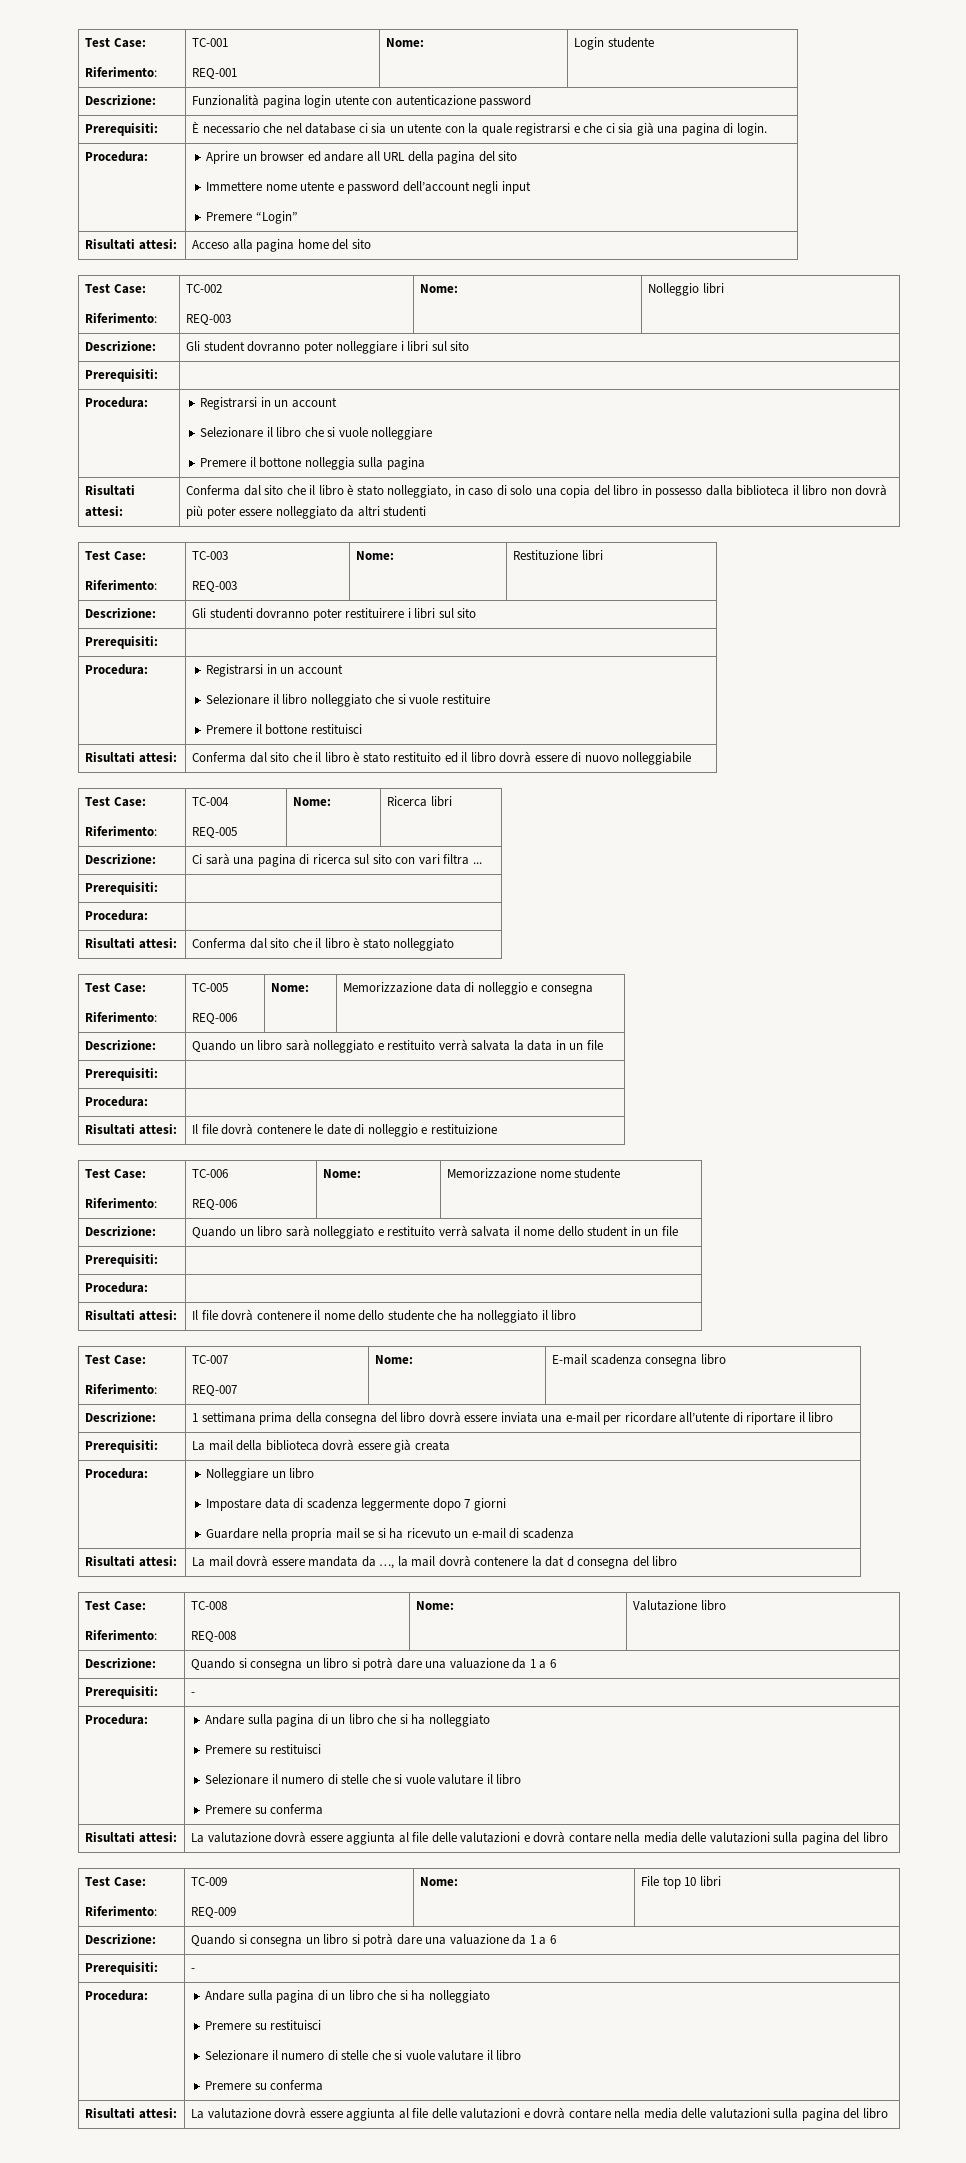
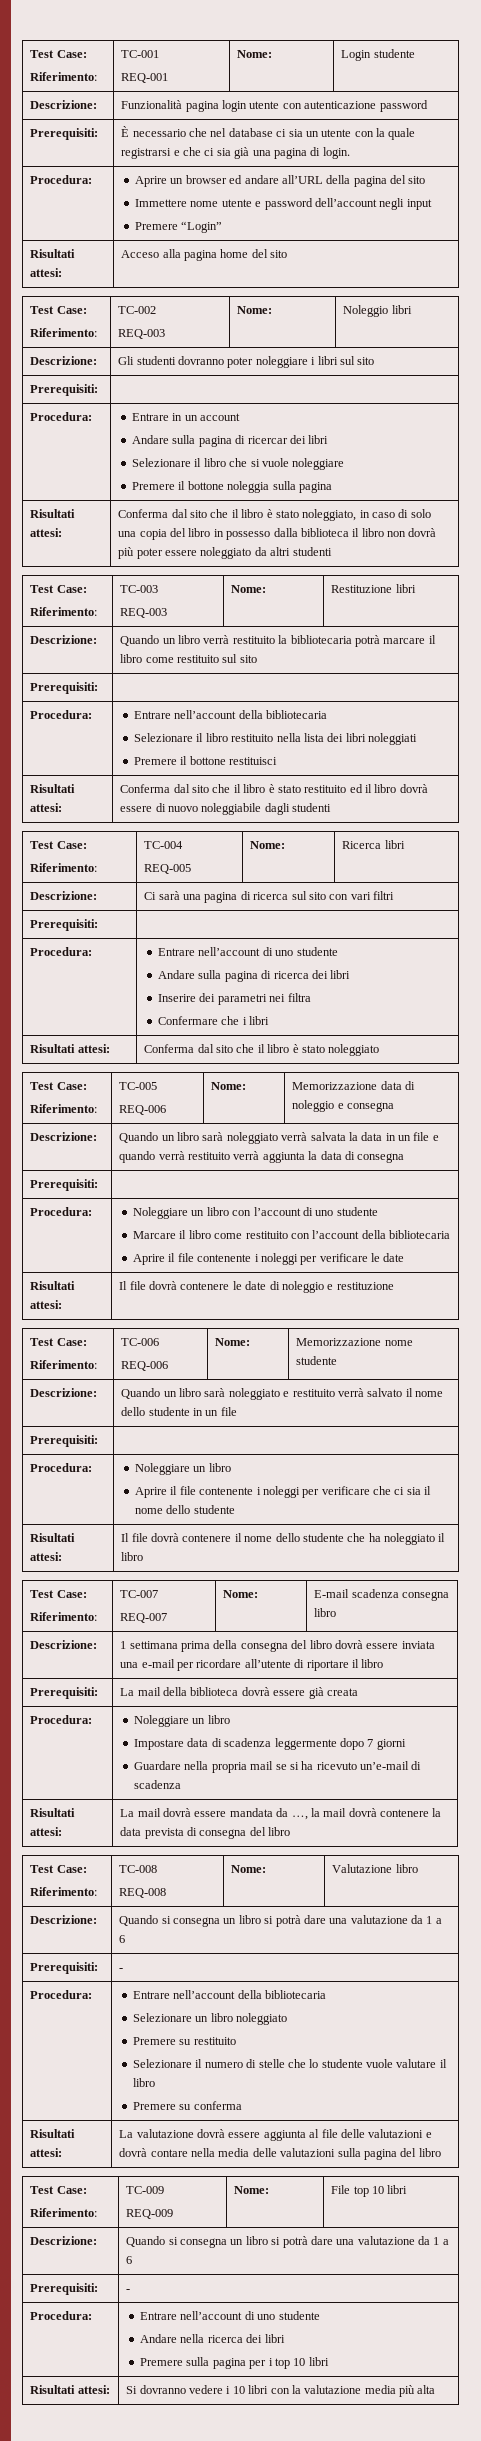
[366,151,405,162] all URL -> [281,175,323,184] all’URL
[648,283,724,296] [85,341,157,351] [186,341,470,354] [85,369,159,382] [85,397,149,408] [200,397,337,410] Nolleggio libri // Descrizione: | Gli student dovranno poter nolleggiare i libri sul sito // Prerequisiti: | // Procedura: | Registrarsi in un account -> [343,305,412,317] [30,356,98,365] [118,356,375,368] [30,384,99,396] [30,412,93,421] [132,413,241,421] [132,435,329,447] Noleggio libri // Descrizione: | Gli studenti dovranno poter noleggiare i libri sul sito // Prerequisiti: | // Procedura: | Entrare in un account // Andare sulla pagina di ricercar dei libri
[371,427,433,440] [200,457,355,470] nolleggiare // Premere il bottone nolleggia -> [292,458,345,470] [132,481,270,493] noleggiare // Premere il bottone noleggia
[387,485,452,498] nolleggiato, -> [302,509,357,521] noleggiato,
[275,506,337,519] nolleggiato -> [200,547,252,559] noleggiato
[192,608,477,621] [85,636,159,649] [85,664,149,675] [206,664,343,677] [206,694,490,707] Gli studenti dovranno poter restituirere i libri sul sito // Prerequisiti: | // Procedura: | Registrarsi in un account // Selezionare il libro nolleggiato che si vuole restituire -> [120,635,436,647] [120,654,257,663] [30,682,99,694] [30,710,93,719] [134,710,328,719] [134,733,418,745] Quando un libro verrà restituito la bibliotecaria potrà marcare il libro come restituito sul sito // Prerequisiti: | // Procedura: | Entrare nell’account della bibliotecaria // Selezionare il libro restituito nella lista dei libri noleggiati
[622,752,692,765] nolleggiabile -> [201,803,332,815] noleggiabile dagli studenti
[443,854,482,865] [85,882,159,895] [85,910,149,921] filtra ... // Prerequisiti: | // Procedura: | -> [373,891,395,900] [30,919,99,931] [30,947,93,956] [158,947,338,956] [158,970,351,982] [158,993,311,1005] [158,1016,270,1025] filtri // Prerequisiti: | // Procedura: | Entrare nell’account di uno studente // Andare sulla pagina di ricerca dei libri // Inserire dei parametri nei filtra // Confermare che i libri
[393,938,455,951] nolleggiato -> [328,1044,380,1056] noleggiato
[477,982,528,995] nolleggio -> [292,1100,335,1112] noleggio
[313,1040,436,1053] nolleggiato e restituito -> [226,1132,278,1144] noleggiato
[85,1068,159,1081] [85,1096,149,1107] // Prerequisiti: | // Procedura: | -> [432,1135,439,1141] [119,1151,405,1163] [30,1179,99,1191] [30,1207,93,1216] [133,1207,378,1219] [133,1230,451,1239] [133,1253,405,1265] e quando verrà restituito verrà aggiunta la data di consegna // Prerequisiti: | // Procedura: | Noleggiare un libro con l’account di uno studente // Marcare il libro come restituito con l’account della bibliotecaria // Aprire il file contenente i noleggi per verificare le date
[367,1124,497,1137] nolleggio e restituizione -> [281,1281,394,1293] noleggio e restituzione
[313,1225,678,1239] [85,1254,159,1267] [85,1282,149,1293] nolleggiato e restituito verrà salvata il nome dello student in un file // Prerequisiti: | // Procedura: | -> [228,1388,444,1400] [121,1407,237,1416] [30,1435,99,1447] [30,1463,93,1472] [135,1463,231,1475] [135,1486,432,1498] [135,1505,235,1514] noleggiato e restituito verrà salvato il nome dello studente in un file // Prerequisiti: | // Procedura: | Noleggiare un libro // Aprire il file contenente i noleggi per verificare che ci sia il nome dello studente
[477,1310,539,1323] nolleggiato -> [384,1533,436,1545] noleggiato
[206,1468,269,1481] Nolleggiare -> [134,1715,190,1727] Noleggiare
[454,1528,506,1539] un e-mail -> [360,1761,410,1770] un’e-mail
[545,1556,574,1567] dat d -> [120,1827,198,1839] data prevista di
[449,1658,556,1669] [85,1686,159,1699] [191,1692,196,1696] [85,1714,149,1725] [205,1714,490,1727] [205,1744,322,1754] [205,1774,403,1785] valuazione da 1 a 6 // Prerequisiti: | - // Procedura: | Andare sulla pagina di un libro che si ha nolleggiato // Premere su restituisci // Selezionare il numero di stelle che si -> [350,1915,442,1924] [119,1935,126,1943] [30,1962,99,1974] [119,1968,124,1971] [30,1990,93,1999] [133,1990,327,1999] [133,2013,288,2025] [133,2037,236,2045] [133,2059,363,2068] valutazione da 1 a 6 // Prerequisiti: | - // Procedura: | Entrare nell’account della bibliotecaria // Selezionare un libro noleggiato // Premere su restituito // Selezionare il numero di stelle che lo studente
[449,1934,556,1945] [85,1962,159,1975] [191,1968,196,1972] [85,1990,149,2001] [205,1990,490,2003] [205,2020,322,2030] [205,2050,522,2061] [205,2080,324,2091] [85,2108,177,2119] [191,2107,888,2121] valuazione da 1 a 6 // Prerequisiti: | - // Procedura: | Andare sulla pagina di un libro che si ha nolleggiato // Premere su restituisci // Selezionare il numero di stelle che si vuole valutare il libro // Premere su conferma // Risultati attesi: | La valutazione dovrà essere aggiunta al file delle valutazioni e dovrà contare nella media delle valutazioni sulla pagina del libro -> [357,2236,449,2245] [126,2256,133,2264] [30,2283,99,2295] [126,2289,131,2292] [30,2311,93,2320] [140,2311,320,2320] [140,2334,285,2343] [140,2357,329,2369] [30,2385,110,2394] [126,2385,436,2397] valutazione da 1 a 6 // Prerequisiti: | - // Procedura: | Entrare nell’account di uno studente // Andare nella ricerca dei libri // Premere sulla pagina per i top 10 libri // Risultati attesi: | Si dovranno vedere i 10 libri con la valutazione media più alta

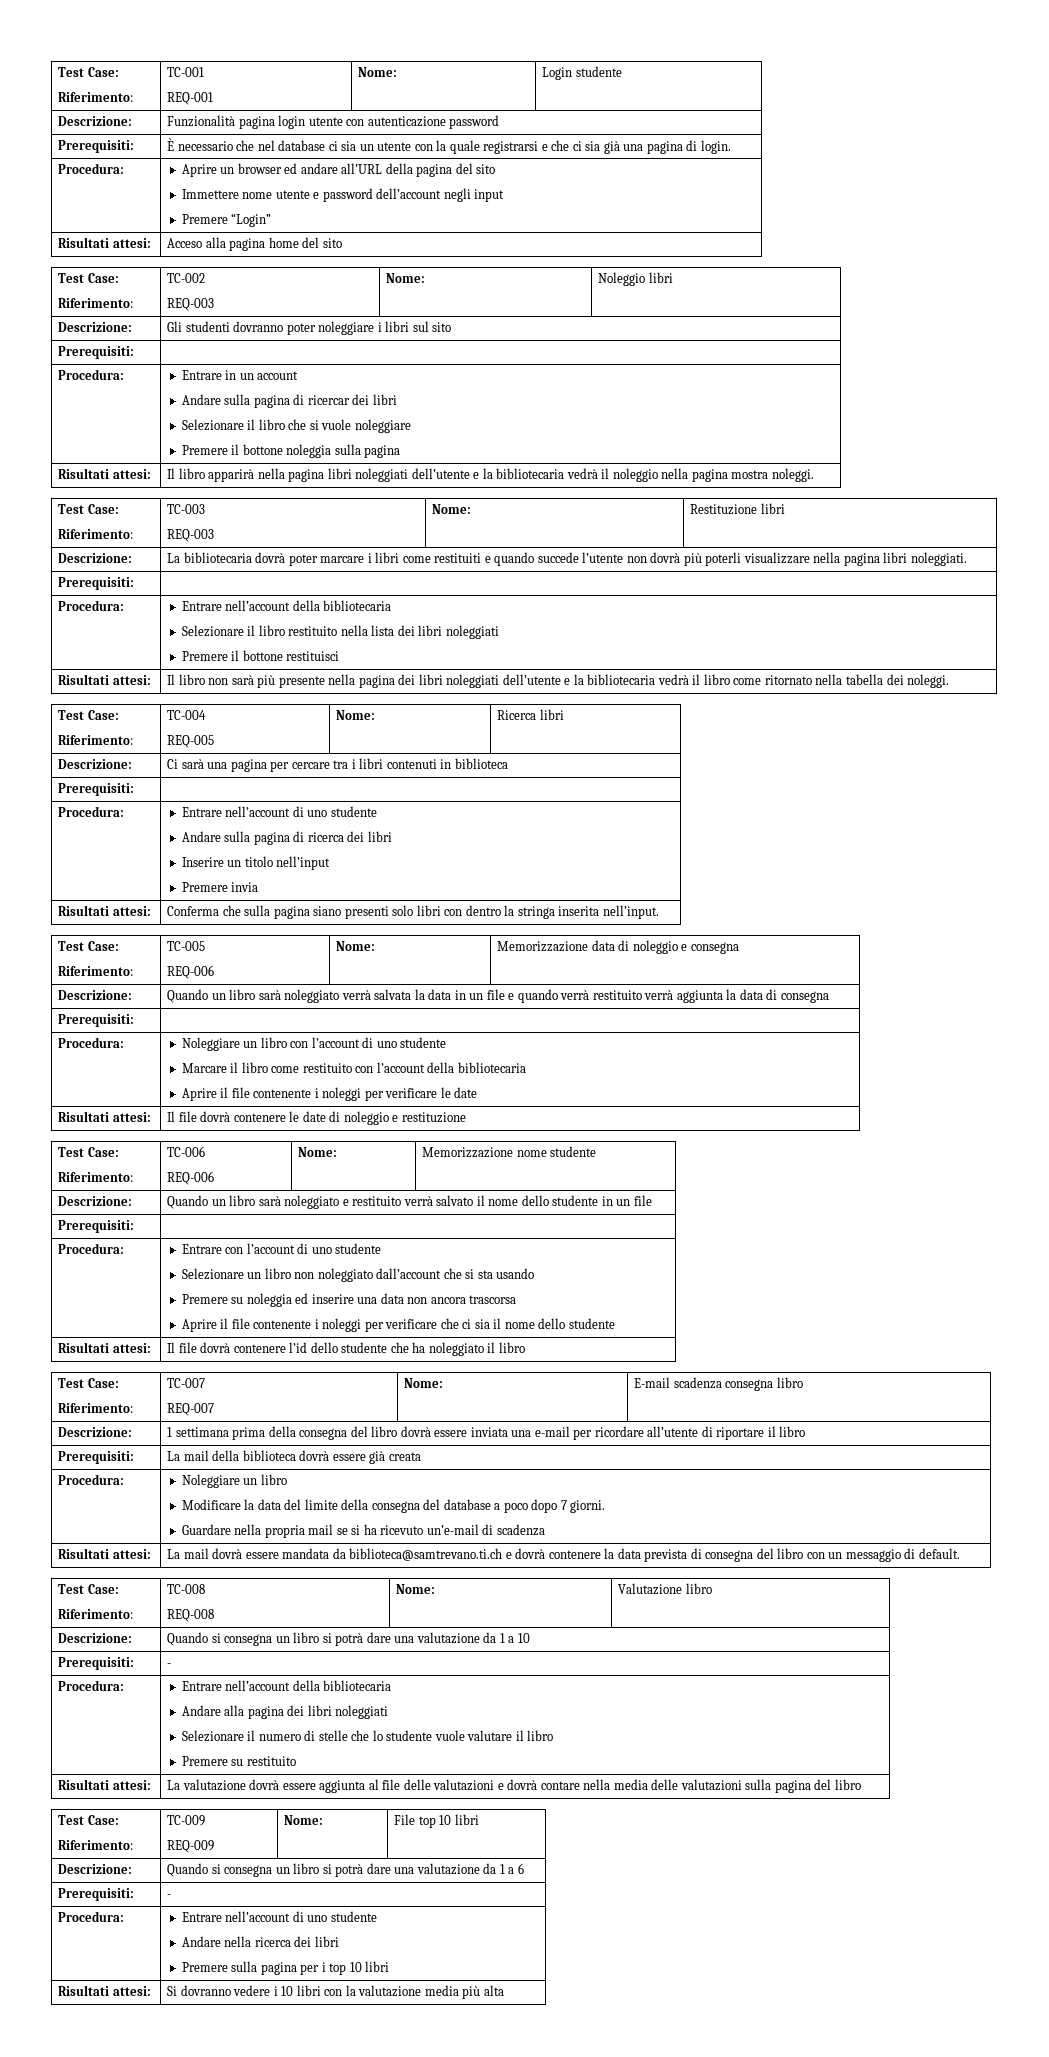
[118,509,431,521] [118,528,437,540] [118,547,332,559] Conferma dal sito che il libro è stato noleggiato, in caso di solo una copia del libro in possesso dalla biblioteca il libro non dovrà più poter essere noleggiato da altri studenti -> [167,468,814,482] Il libro apparirà nella pagina libri noleggiati dell’utente e la bibliotecaria vedrà il noleggio nella pagina mostra noleggi.
[120,635,436,647] [120,654,257,663] Quando un libro verrà restituito la bibliotecaria potrà marcare il libro come restituito sul sito -> [167,552,967,566] La bibliotecaria dovrà poter marcare i libri come restituiti e quando succede l’utente non dovrà più poterli visualizzare nella pagina libri noleggiati.
[120,784,428,793] [120,803,332,815] Conferma dal sito che il libro è stato restituito ed il libro dovrà essere di nuovo noleggiabile dagli studenti -> [167,674,950,688] Il libro non sarà più presente nella pagina dei libri noleggiati dell’utente e la bibliotecaria vedrà il libro come ritornato nella tabella dei noleggi.
[240,891,395,900] di ricerca sul sito con vari filtri -> [270,758,508,772] per cercare tra i libri contenuti in biblioteca
[199,993,311,1005] [158,1016,270,1025] [30,1044,110,1053] [144,1044,380,1056] dei parametri nei filtra // Confermare che i libri // Risultati attesi: | Conferma dal sito che il libro è stato noleggiato -> [227,856,331,870] [181,882,259,892] [58,905,151,916] [167,905,659,919] un titolo nell’input // Premere invia // Risultati attesi: | Conferma che sulla pagina siano presenti solo libri con dentro la stringa inserita nell’input.
[135,1463,231,1475] Noleggiare un libro -> [181,1243,382,1254] [181,1268,535,1282] [181,1293,517,1307] Entrare con l’account di uno studente // Selezionare un libro non noleggiato dall’account che si sta usando // Premere su noleggia ed inserire una data non ancora trascorsa
[234,1533,273,1542] il nome -> [289,1342,308,1353] l’id
[134,1738,337,1750] Impostare data di scadenza leggermente -> [181,1499,528,1513] Modificare la data del limite della consegna del database a poco
[376,1739,406,1750] giorni -> [570,1500,606,1513] giorni.
[291,1808,347,1820] …, la mail -> [349,1548,512,1561] biblioteca@samtrevano.ti.ch e
(291, 1831) none -> [806,1548,960,1562] con un messaggio di default.
[119,1935,126,1943] 6 -> [517,1633,530,1643] 10
[133,2013,288,2025] [133,2037,236,2045] Selezionare un libro noleggiato // Premere su restituito -> [181,1705,389,1719] Andare alla pagina dei libri noleggiati
[193,2101,242,2110] conferma -> [246,1756,296,1766] restituito

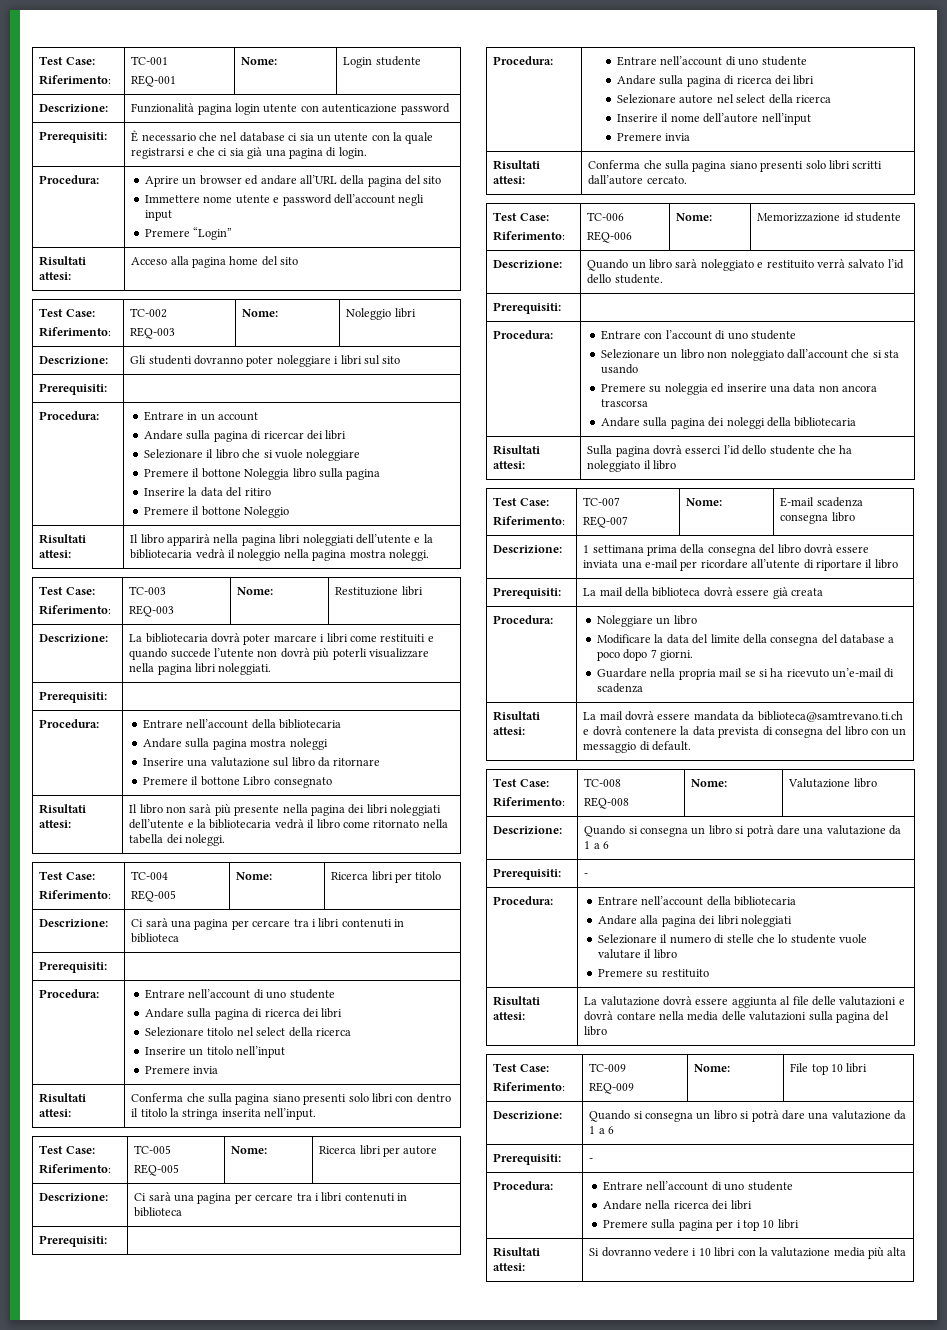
[286,444,401,458] noleggia sulla pagina -> [244,468,381,480] [144,487,271,497] [144,506,290,518] Noleggia libro sulla pagina // Inserire la data del ritiro // Premere il bottone Noleggio
[181,625,499,639] [181,650,340,661] Selezionare il libro restituito nella lista dei libri noleggiati // Premere il bottone restituisci -> [143,738,328,750] [143,757,381,767] [143,776,332,788] Andare sulla pagina mostra noleggi // Inserire una valutazione sul libro da ritornare // Premere il bottone Libro consegnato
(564, 714) none -> [395,871,442,883] per titolo
(392, 836) none -> [145,1027,351,1037] // Selezionare titolo nel select della ricerca
(501, 910) none -> [131,1108,167,1117] il titolo
[167,965,215,979] [336,941,376,951] [497,940,739,954] [58,990,133,1000] [167,989,829,1003] [58,1014,135,1027] [58,1037,125,1048] [181,1037,447,1051] [181,1062,526,1073] [181,1087,478,1101] [58,1111,151,1122] [167,1111,466,1125] REQ-006 | Nome: | Memorizzazione data di noleggio e consegna // Descrizione: | Quando un libro sarà noleggiato verrà salvata la data in un file e quando verrà restituito verrà aggiunta la data di consegna // Prerequisiti: | // Procedura: | Noleggiare un libro con l’account di uno studente // Marcare il libro come restituito con l’account della bibliotecaria // Aprire il file contenente i noleggi per verificare le date // Risultati attesi: | Il file dovrà contenere le date di noleggio e restituzione -> [134,1164,180,1176] [231,1146,268,1154] [319,1145,438,1157] [39,1193,109,1202] [134,1192,408,1204] [134,1207,183,1217] [39,1235,108,1247] [493,56,554,65] [617,56,807,66] [617,75,815,87] [617,94,831,104] [617,113,811,125] [617,133,691,141] [493,160,541,170] [493,176,526,184] [588,160,883,172] [588,175,687,185] REQ-005 | Nome: | Ricerca libri per autore // Descrizione: | Ci sarà una pagina per cercare tra i libri contenuti in biblioteca // Prerequisiti: | // Procedura: | Entrare nell’account di uno studente // Andare sulla pagina di ricerca dei libri // Selezionare autore nel select della ricerca // Inserire il nome dell’autore nell’input // Premere invia // Risultati attesi: | Conferma che sulla pagina siano presenti solo libri scritti dall’autore cercato.
[516,1150,547,1157] nome -> [843,212,854,222] id
[476,1195,652,1206] il nome dello studente in un file -> [887,259,904,269] [587,274,663,284] l’id dello studente.
[181,1318,615,1332] [58,1342,151,1353] [167,1342,286,1353] Aprire il file contenente i noleggi per verificare che ci sia il nome dello studente // Risultati attesi: | Il file dovrà contenere -> [601,417,857,429] [493,445,541,455] [493,461,526,469] [587,445,722,457] Andare sulla pagina dei noleggi della bibliotecaria // Risultati attesi: | Sulla pagina dovrà esserci
[517,1633,530,1643] 10 -> [603,841,610,849] 6

